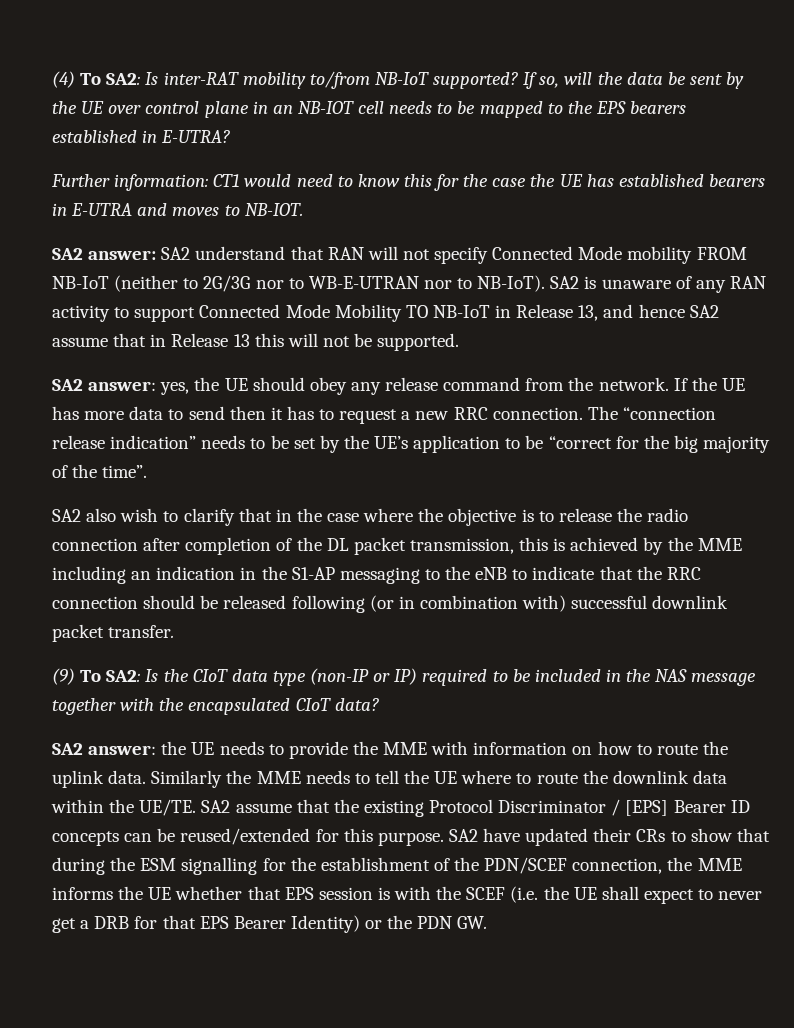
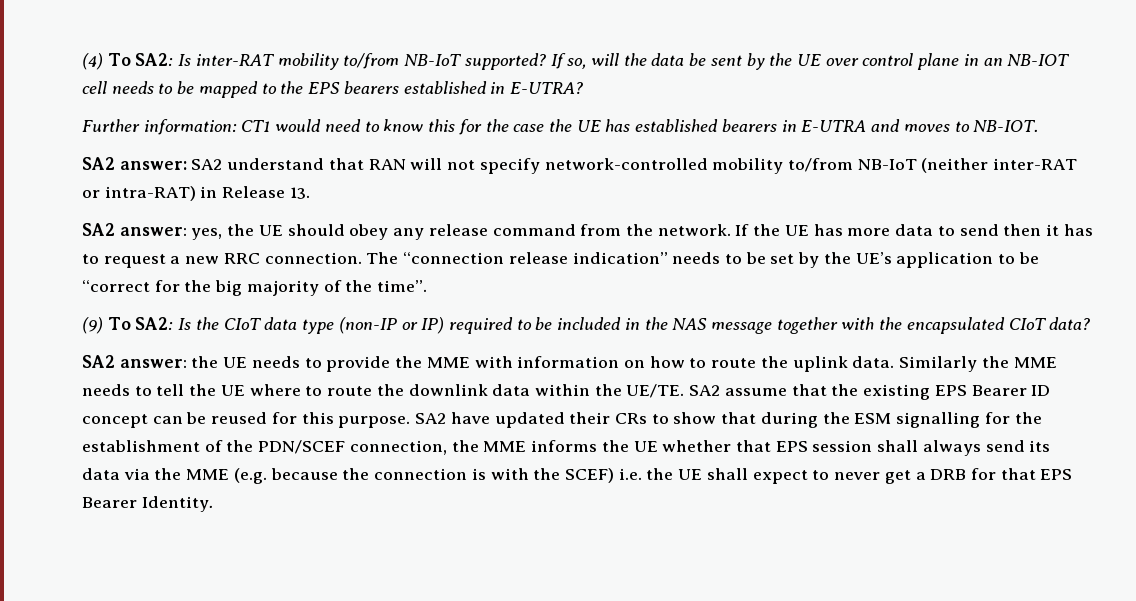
[492,246,747,264] [52,275,766,293] [52,304,719,322] [52,333,460,351] Connected Mode mobility FROM NB-IoT (neither to 2G/3G nor to WB-E-UTRAN nor to NB-IoT). SA2 is unaware of any RAN activity to support Connected Mode Mobility TO NB-IoT in Release 13, and hence SA2 assume that in Release 13 this will not be supported. -> [544,158,1078,174] [82,186,310,201] network-controlled mobility to/from NB-IoT (neither inter-RAT or intra-RAT) in Release 13.
[52,508,689,526] [52,537,742,555] [52,566,701,584] [52,595,729,613] [52,624,175,642] // SA2 also wish to clarify that in the case where the objective is to release the radio connection after completion of the DL packet transmission, this is achieved by the MME including an indication in the S1-AP messaging to the eNB to indicate that the RRC connection should be released following (or in combination with) successful downlink packet transfer. -> (428, 286) none
[429,799,669,816] Protocol Discriminator / [EPS] -> [934,385,967,396] EPS
[52,831,119,846] concepts -> [82,414,148,428] concept
[180,828,311,845] reused/extended -> [211,412,268,424] reused
(373, 893) none -> [877,440,1051,456] [82,468,468,484] shall always send its data via the MME (e.g. because the connection
[466,886,539,903] SCEF (i.e. -> [564,468,642,483] SCEF) i.e.
[290,915,488,933] Identity) or the PDN GW. -> [141,496,213,512] Identity.

